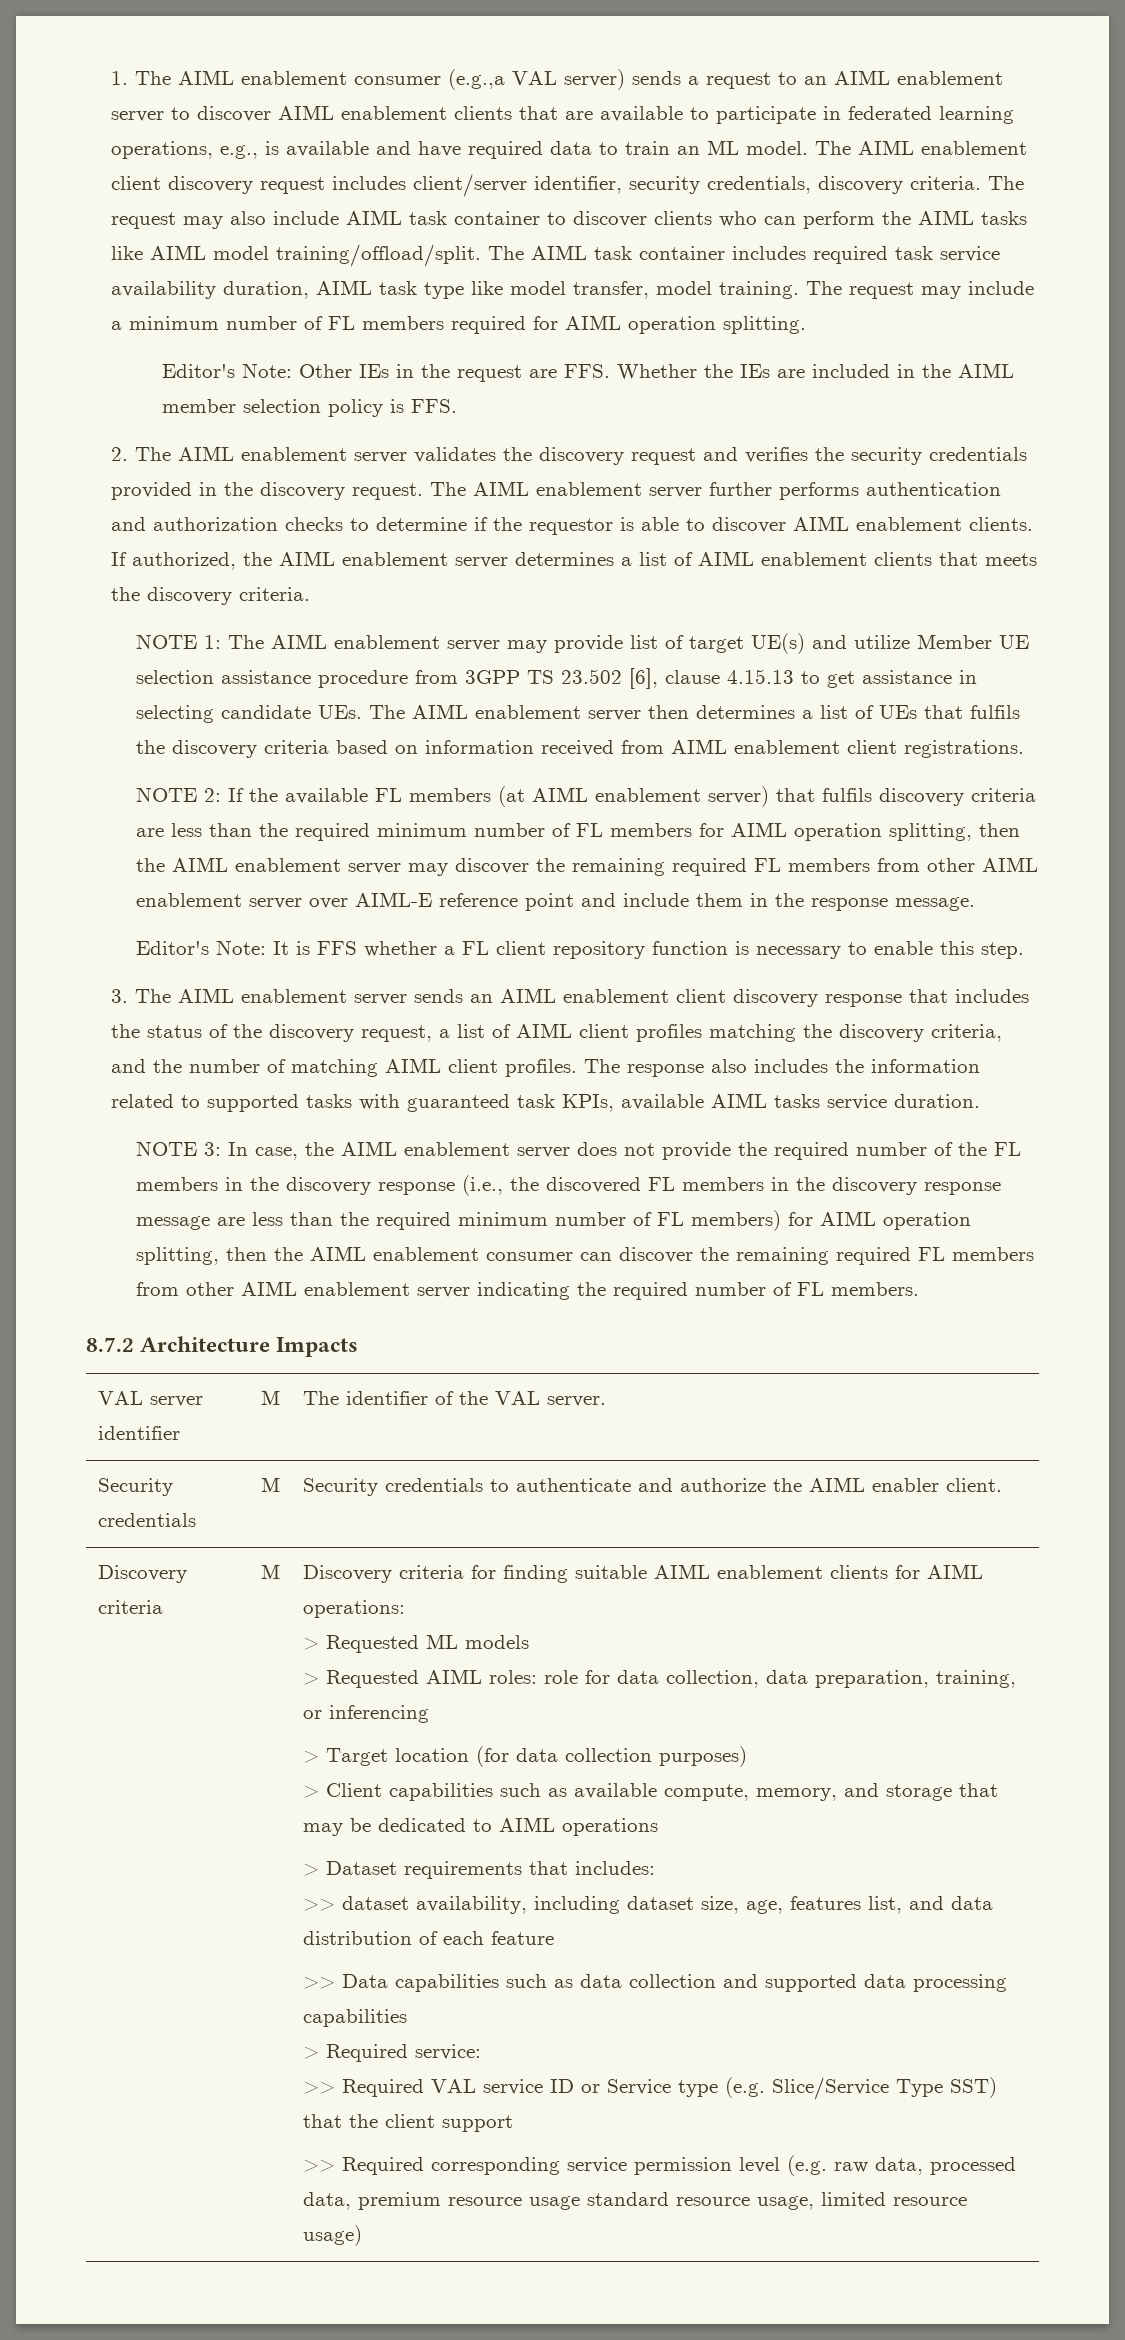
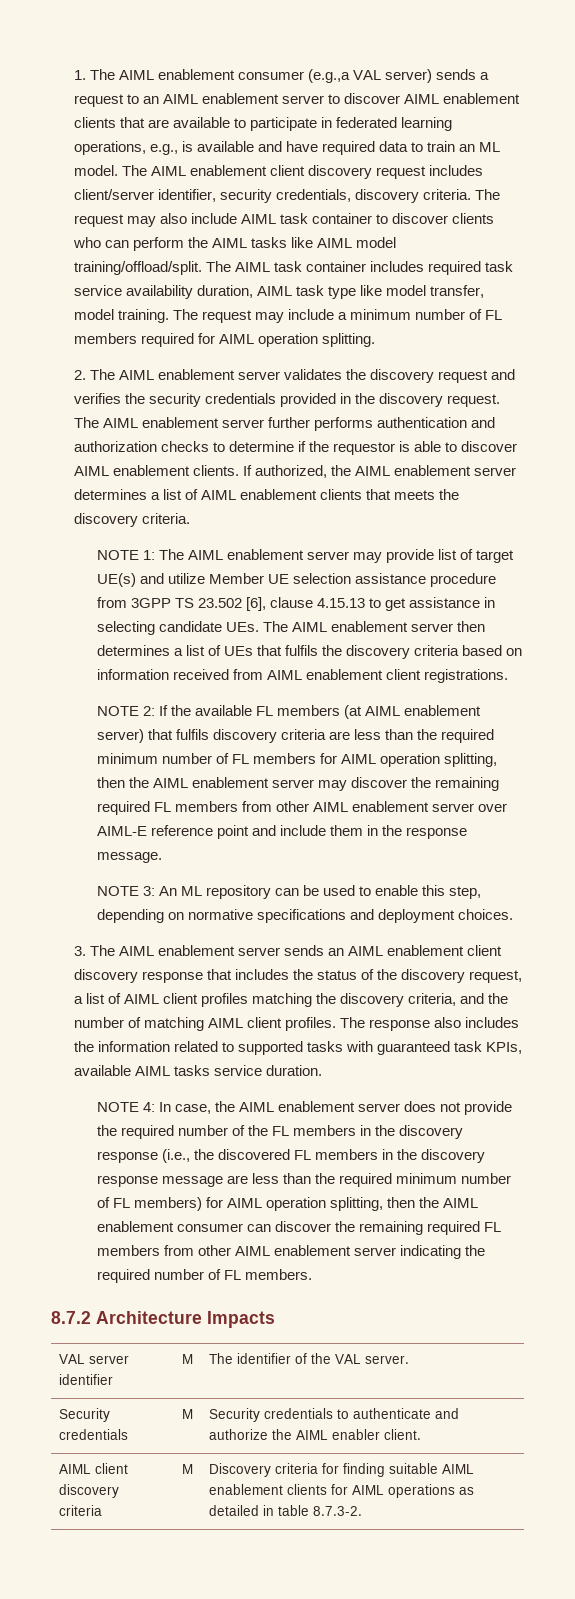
[161,363,1014,382] [161,399,457,417] // Editor's Note: Other IEs in the request are FFS. Whether the IEs are included in the AIML member selection policy is FFS. -> (376, 340) none
[136,940,1025,959] Editor's Note: It is FFS whether a FL client repository function is necessary to enable this step. -> [96,885,482,899] [96,909,514,923] NOTE 3: An ML repository can be used to enable this step, depending on normative specifications and deployment choices.
[204,1142,222,1156] 3: -> [142,1102,155,1112] 4:
[97,1565,187,1583] Discovery -> [59,1463,129,1474] [59,1484,120,1498] AIML client discovery
[302,1600,405,1618] [302,1634,529,1653] [302,1669,1016,1688] [302,1705,429,1723] [302,1746,747,1767] [302,1783,998,1801] [302,1817,658,1836] [302,1861,655,1879] [302,1896,993,1914] [302,1931,554,1945] [302,1974,1007,1992] [302,2009,407,2027] [302,2044,481,2062] [302,2077,997,2100] [302,2114,513,2132] [302,2155,1016,2176] [302,2192,967,2210] [302,2225,362,2246] operations: // > Requested ML models // > Requested AIML roles: role for data collection, data preparation, training, or inferencing // > Target location (for data collection purposes) // > Client capabilities such as available compute, memory, and storage that may be dedicated to AIML operations // > Dataset requirements that includes: // >> dataset availability, including dataset size, age, features list, and data distribution of each feature // >> Data capabilities such as data collection and supported data processing capabilities // > Required service: // >> Required VAL service ID or Service type (e.g. Slice/Service Type SST) that the client support // >> Required corresponding service permission level (e.g. raw data, processed data, premium resource usage standard resource usage, limited resource usage) -> [388,1484,475,1498] [209,1505,363,1516] operations as detailed in table 8.7.3-2.

